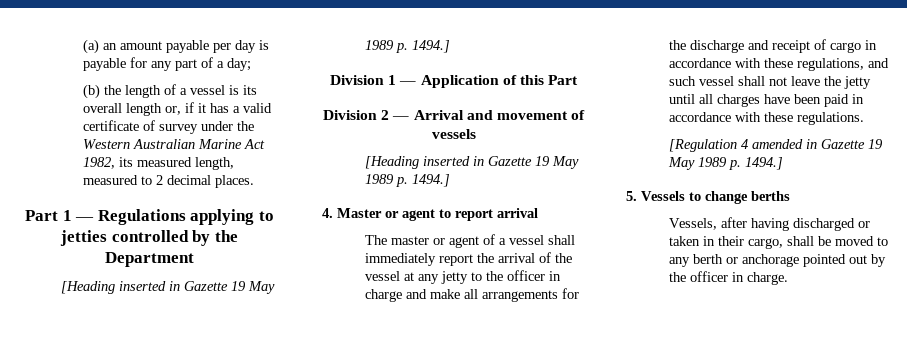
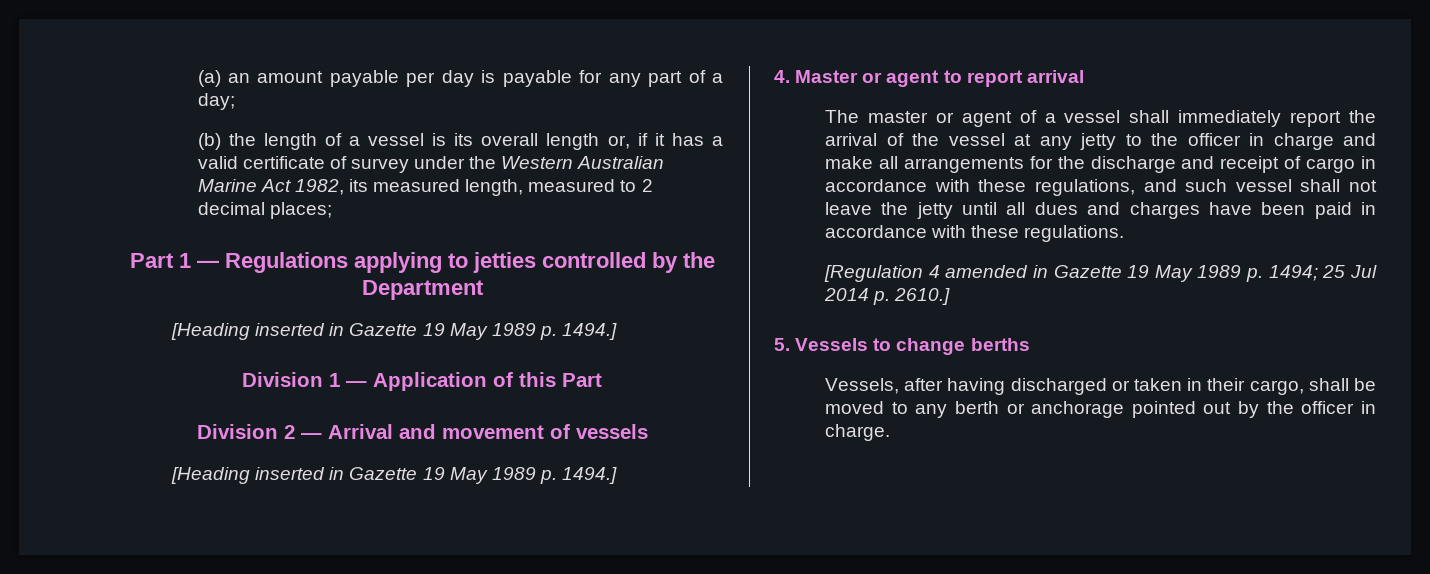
[214,175,254,188] places. -> [269,202,332,219] places;
(714, 99) none -> [1034,202,1121,215] dues and
[745,157,784,170] 1494.] -> [1268,265,1377,281] [823,288,951,305] 1494; 25 Jul 2014 p. 2610.]

